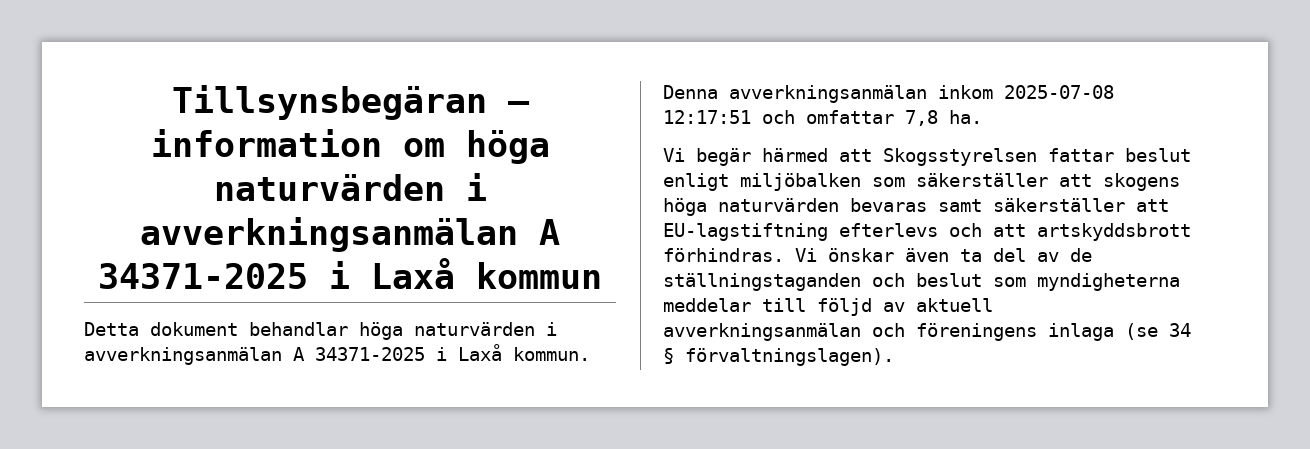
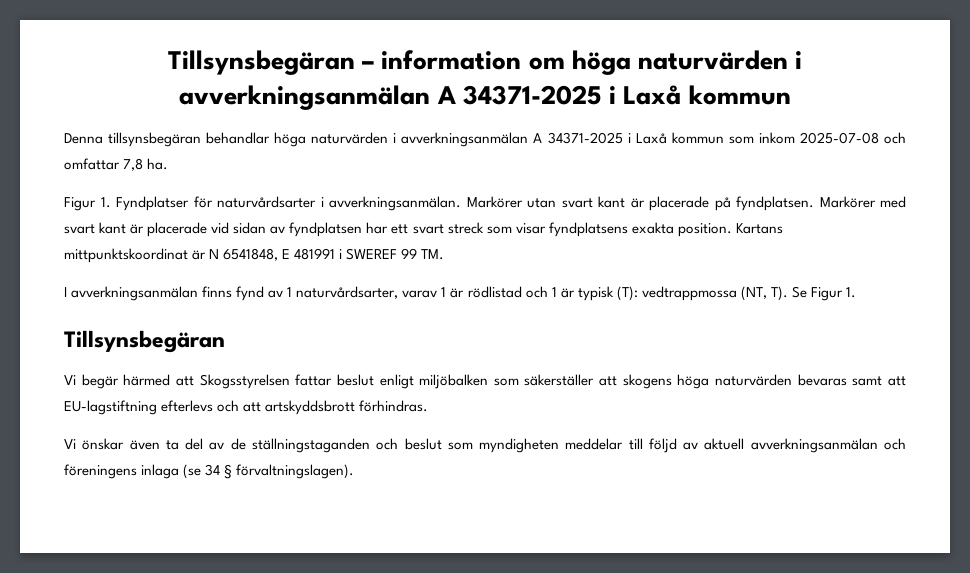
[84,322,238,336] Detta dokument -> [64,132,202,147] Denna tillsynsbegäran
[513,347,590,361] [663,85,927,103] kommun. Denna avverkningsanmälan -> [671,132,754,144] kommun som
[663,110,751,124] 12:17:51 -> (879, 138) none
(982, 117) none -> [64,196,906,211] [64,222,783,237] [64,248,445,263] [64,286,857,301] [64,330,225,353] // Figur 1. Fyndplatser för naturvårdsarter i avverkningsanmälan. Markörer utan svart kant är placerade på fyndplatsen. Markörer med svart kant är placerade vid sidan av fyndplatsen har ett svart streck som visar fyndplatsens exakta position. Kartans mittpunktskoordinat är N 6541848, E 481991 i SWEREF 99 TM. // I avverkningsanmälan finns fynd av 1 naturvårdsarter, varav 1 är rödlistad och 1 är typisk (T): vedtrappmossa (NT, T). Se Figur 1. // Tillsynsbegäran
[993,198,1125,212] säkerställer -> (883, 381) none
(784, 255) none -> (429, 406) //
[1037,273,1180,291] myndigheterna -> [479,438,560,453] myndigheten

